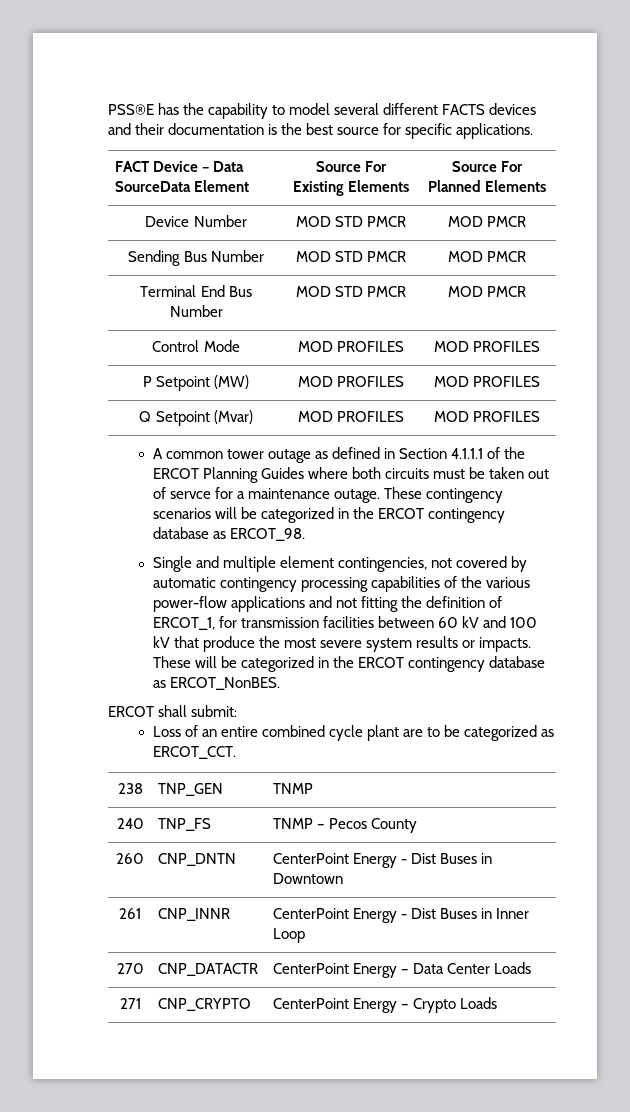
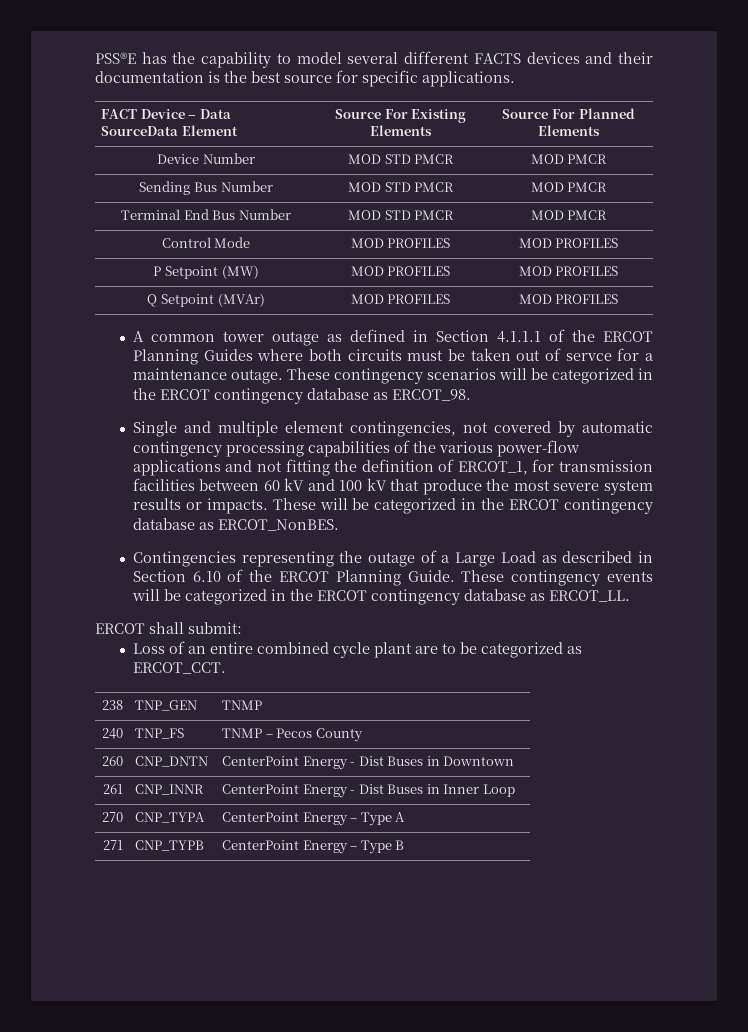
[213,410,253,424] (Mvar) -> [217,293,265,307] (MVAr)
(280, 683) none -> [132,550,653,567] [132,569,653,586] [131,589,630,605] // Contingencies representing the outage of a Large Load as described in Section 6.10 of the ERCOT Planning Guide. These contingency events will be categorized in the ERCOT contingency database as ERCOT_LL.
[158,963,259,976] [273,962,532,978] CNP_DATACTR | CenterPoint Energy – Data Center Loads -> [135,812,206,823] [222,812,406,826] CNP_TYPA | CenterPoint Energy – Type A
[158,998,252,1011] [273,997,498,1013] CNP_CRYPTO | CenterPoint Energy – Crypto Loads -> [135,840,205,851] [222,840,405,854] CNP_TYPB | CenterPoint Energy – Type B

